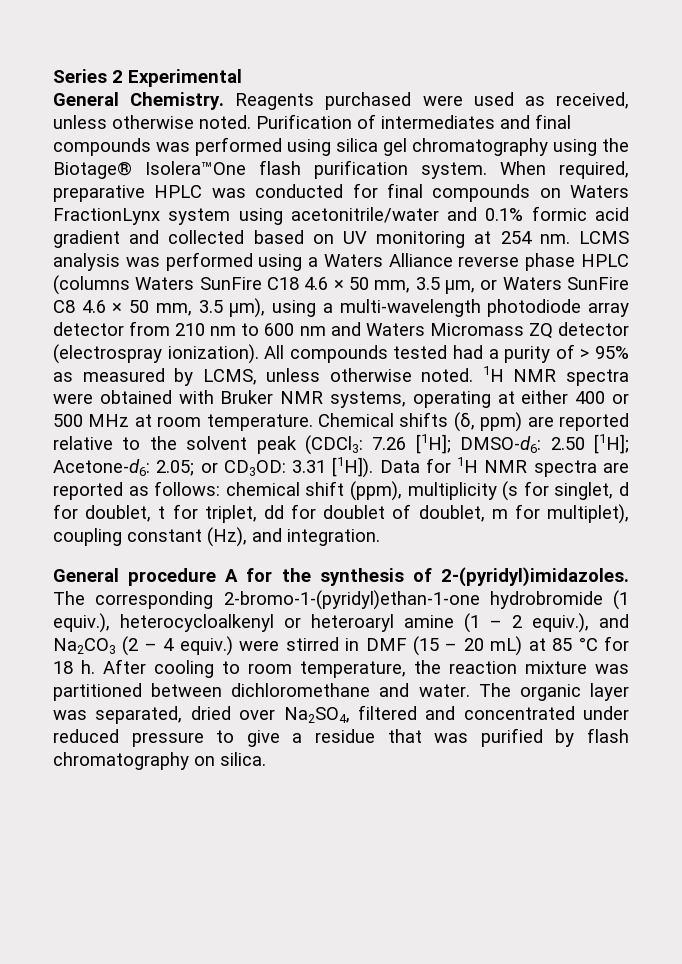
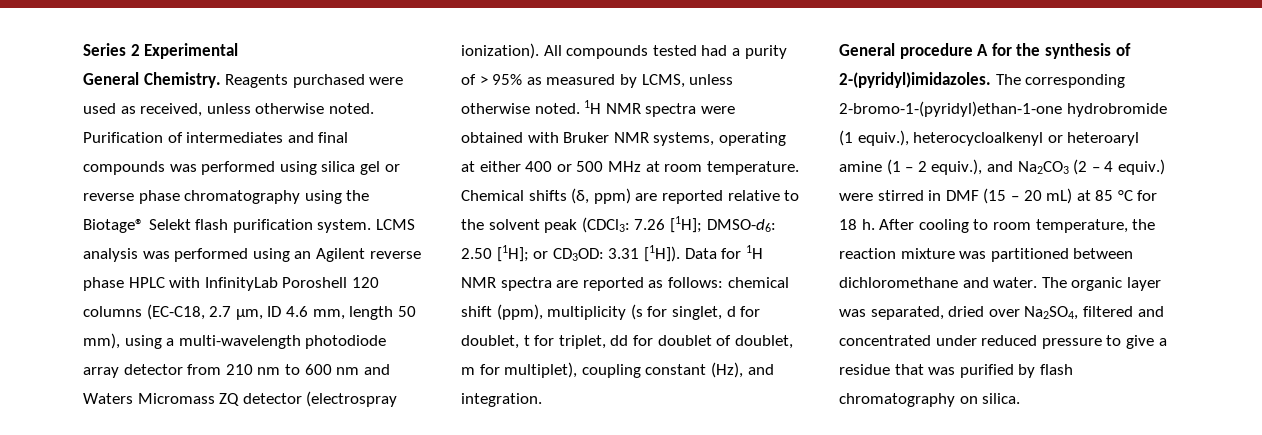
(407, 147) none -> [384,164,400,172] [83,190,180,204] or reverse phase
[145,161,246,175] Isolera™One -> [148,219,191,230] Selekt
[500,161,629,179] [53,183,629,202] [53,206,629,225] [53,230,570,248] When required, preparative HPLC was conducted for final compounds on Waters FractionLynx system using acetonitrile/water and 0.1% formic acid gradient and collected based on UV monitoring at 254 nm. -> (372, 226) none
[308,253,629,271] [53,275,629,295] [53,298,266,318] a Waters Alliance reverse phase HPLC (columns Waters SunFire C18 4.6 × 50 mm, 3.5 μm, or Waters SunFire C8 4.6 × 50 mm, 3.5 μm), -> [294,248,421,262] [83,277,379,291] [83,304,416,320] [83,333,120,349] an Agilent reverse phase HPLC with InfinityLab Poroshell 120 columns (EC-C18, 2.7 μm, ID 4.6 mm, length 50 mm),
[53,459,195,476] Acetone-d6: 2.05; -> (529, 253) none

